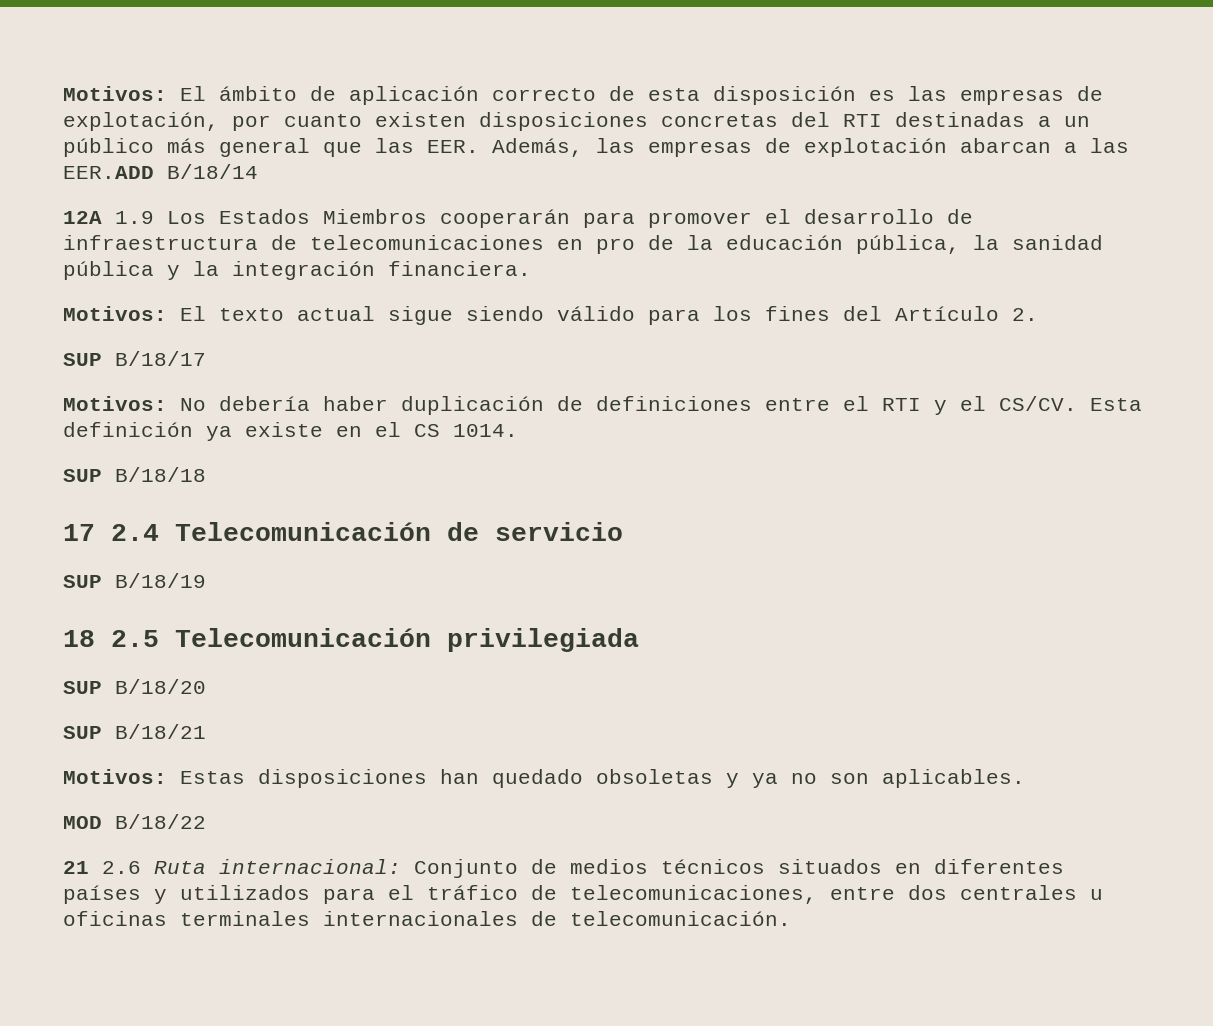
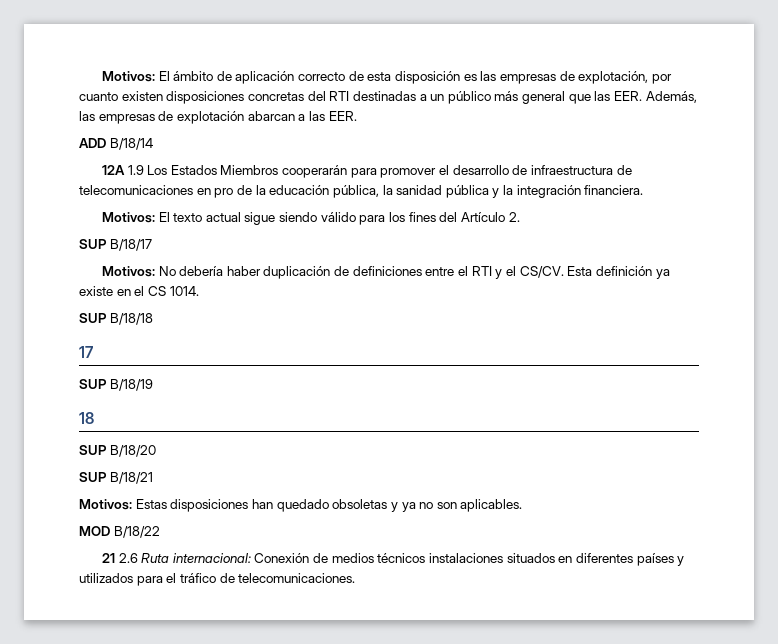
[63,166,154,179] EER.ADD -> [328,111,357,121] [79,138,106,148] EER. // ADD
[111,522,623,541] 2.4 Telecomunicación de servicio -> (93, 352) none
[111,628,639,652] 2.5 Telecomunicación privilegiada -> (94, 418) none
[414,859,518,878] Conjunto -> [254,553,310,563] Conexión
(765, 866) none -> [429,553,504,563] instalaciones
[570,885,1103,904] [63,911,791,926] telecomunicaciones, entre dos centrales u oficinas terminales internacionales de telecomunicación. -> [238,573,356,583] telecomunicaciones.

